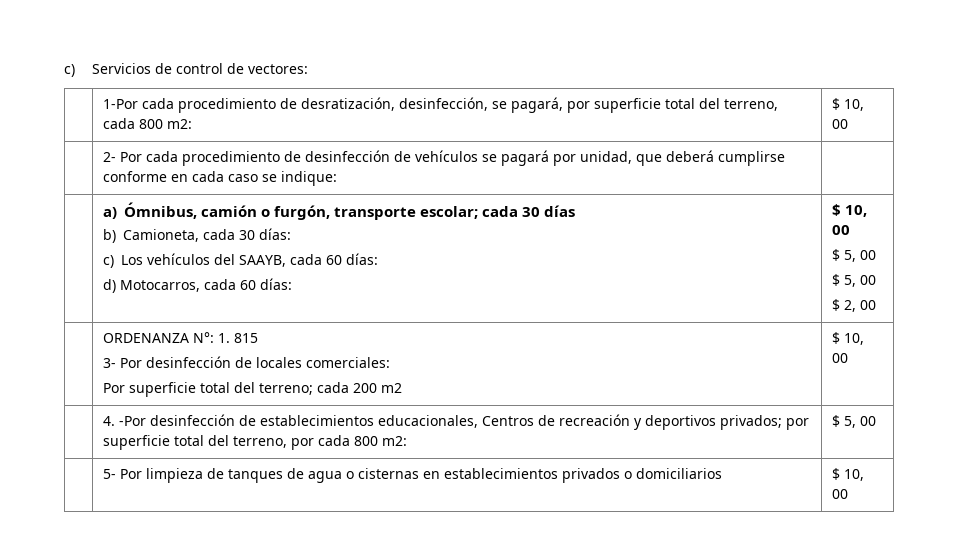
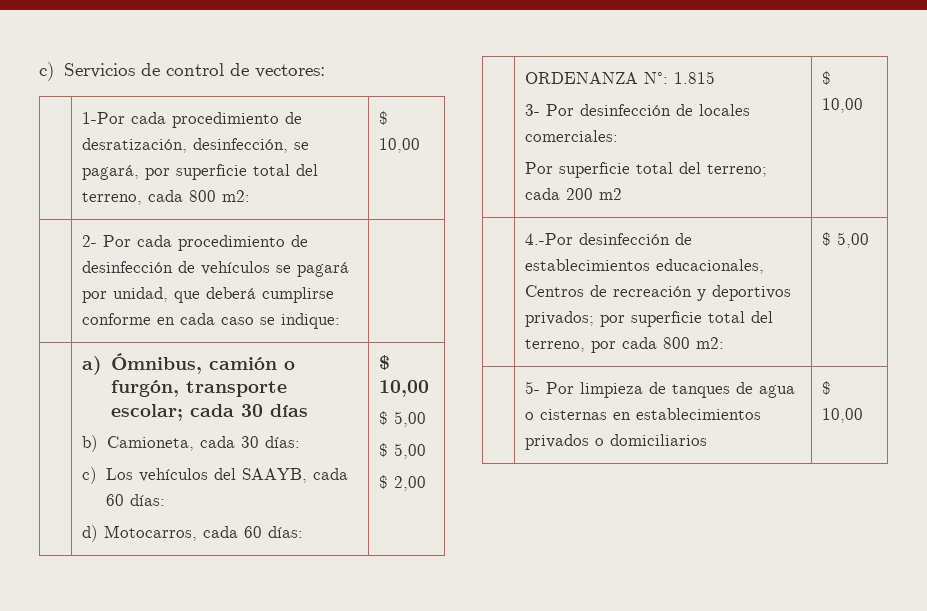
[843,99,864,111] [831,119,848,129] 10, 00 -> [379,138,421,153] 10,00
[844,205,867,217] [831,225,850,235] [831,249,876,262] [831,274,876,287] [831,299,876,312] 10, 00 // $ 5, 00 // $ 5, 00 // $ 2, 00 -> [379,380,430,397] [379,411,427,427] [379,443,427,459] [379,475,427,491] 10,00 // $ 5,00 // $ 5,00 // $ 2,00
[217,333,258,343] 1. 815 -> [674,71,716,84] 1.815
[843,333,864,345] [831,353,848,363] [102,416,146,426] 10, 00 // | 4. -Por -> [822,98,864,113] [525,233,574,245] 10,00 // | 4.-Por
[843,416,876,428] 5, 00 -> [837,232,870,248] 5,00
[843,469,864,481] [831,489,848,499] 10, 00 -> [822,408,864,423] 10,00

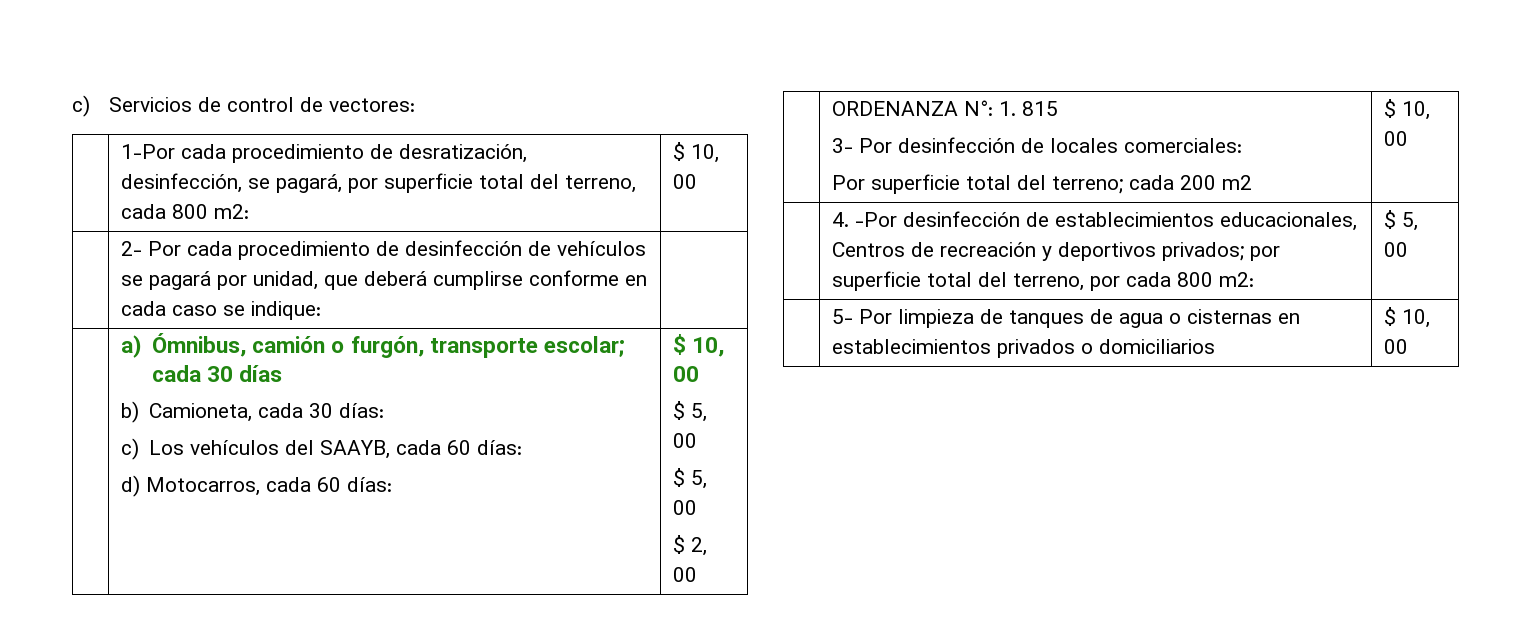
[379,138,421,153] 10,00 -> [690,144,719,163] [672,174,697,189] 10, 00
[379,380,430,397] [379,411,427,427] [379,443,427,459] [379,475,427,491] 10,00 // $ 5,00 // $ 5,00 // $ 2,00 -> [691,337,724,357] [672,366,699,382] [672,401,707,422] [672,433,697,448] [672,468,707,489] [672,500,697,515] [672,535,707,556] [672,567,697,582] 10, 00 // $ 5, 00 // $ 5, 00 // $ 2, 00
[674,71,716,84] 1.815 -> [998,101,1058,116] 1. 815
[822,98,864,113] [525,233,574,245] 10,00 // | 4.-Por -> [1401,101,1430,120] [1383,131,1408,146] [831,212,897,227] 10, 00 // | 4. -Por
[837,232,870,248] 5,00 -> [1401,212,1418,231] [1383,242,1408,257] 5, 00
[822,408,864,423] 10,00 -> [1401,309,1430,328] [1383,339,1408,354] 10, 00

